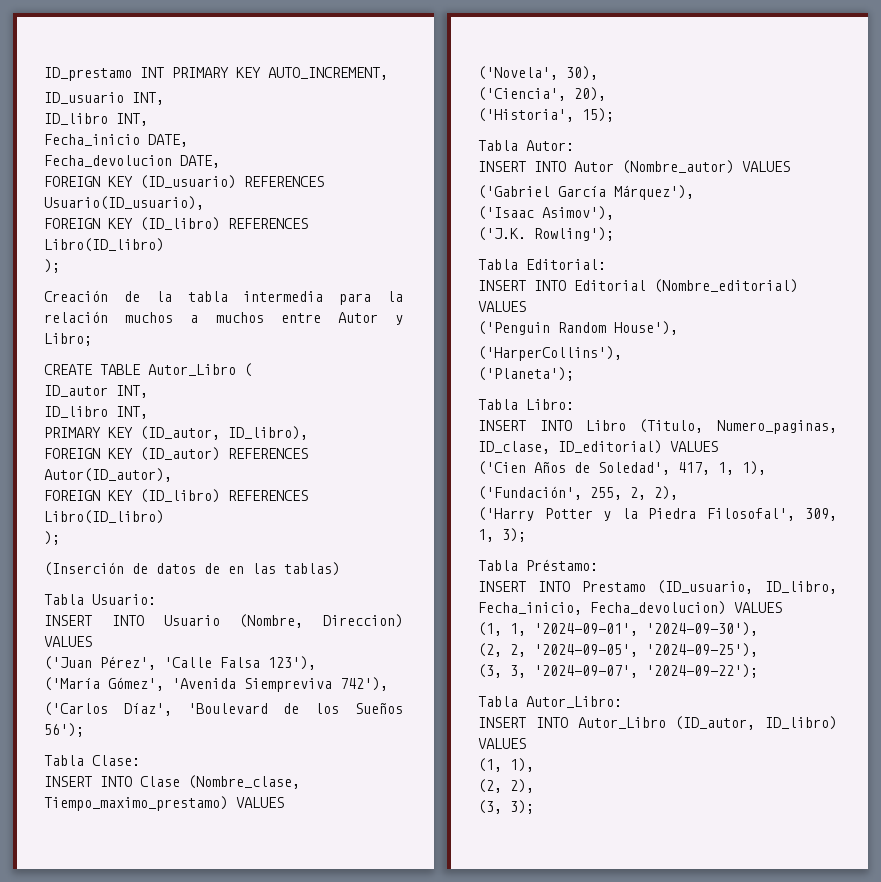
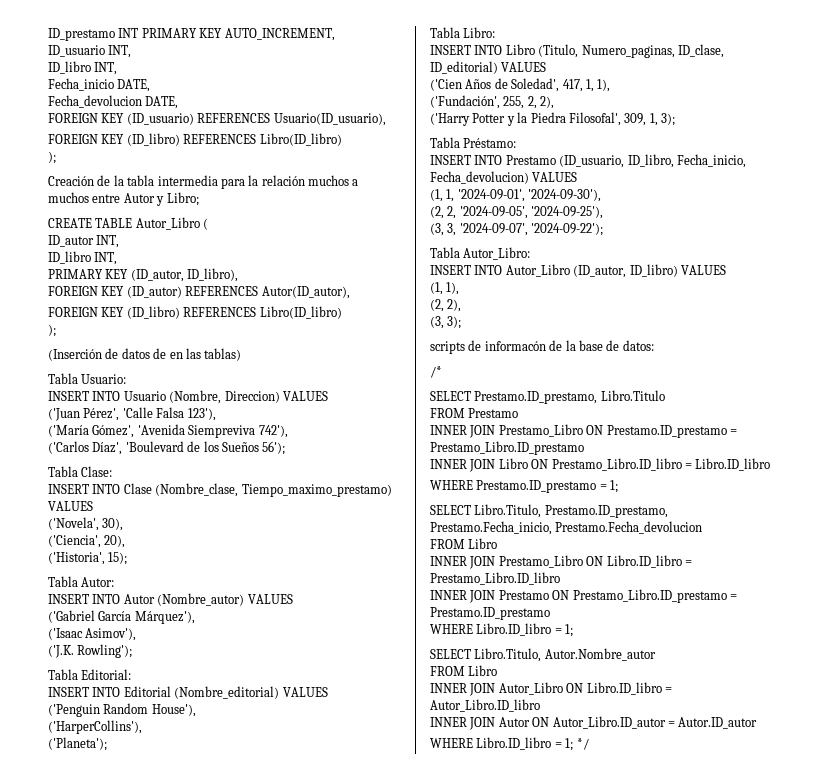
(534, 807) none -> [430,340,654,354] [430,366,442,378] [430,390,665,404] [430,408,519,418] [430,424,737,438] [430,441,584,455] [430,458,771,472] [430,480,619,493] [430,504,668,518] [430,521,703,535] [430,538,498,549] [430,555,692,569] [430,572,560,585] [430,589,737,603] [430,607,550,620] [430,623,574,637] [430,648,656,662] [430,665,498,676] [430,682,672,696] [430,699,540,712] [430,716,758,730] [430,737,589,751] // scripts de informacón de la base de datos: // /* // SELECT Prestamo.ID_prestamo, Libro.Titulo // FROM Prestamo // INNER JOIN Prestamo_Libro ON Prestamo.ID_prestamo = Prestamo_Libro.ID_prestamo // INNER JOIN Libro ON Prestamo_Libro.ID_libro = Libro.ID_libro // WHERE Prestamo.ID_prestamo = 1; // SELECT Libro.Titulo, Prestamo.ID_prestamo, Prestamo.Fecha_inicio, Prestamo.Fecha_devolucion // FROM Libro // INNER JOIN Prestamo_Libro ON Libro.ID_libro = Prestamo_Libro.ID_libro // INNER JOIN Prestamo ON Prestamo_Libro.ID_prestamo = Prestamo.ID_prestamo // WHERE Libro.ID_libro = 1; // SELECT Libro.Titulo, Autor.Nombre_autor // FROM Libro // INNER JOIN Autor_Libro ON Libro.ID_libro = Autor_Libro.ID_libro // INNER JOIN Autor ON Autor_Libro.ID_autor = Autor.ID_autor // WHERE Libro.ID_libro = 1; */

